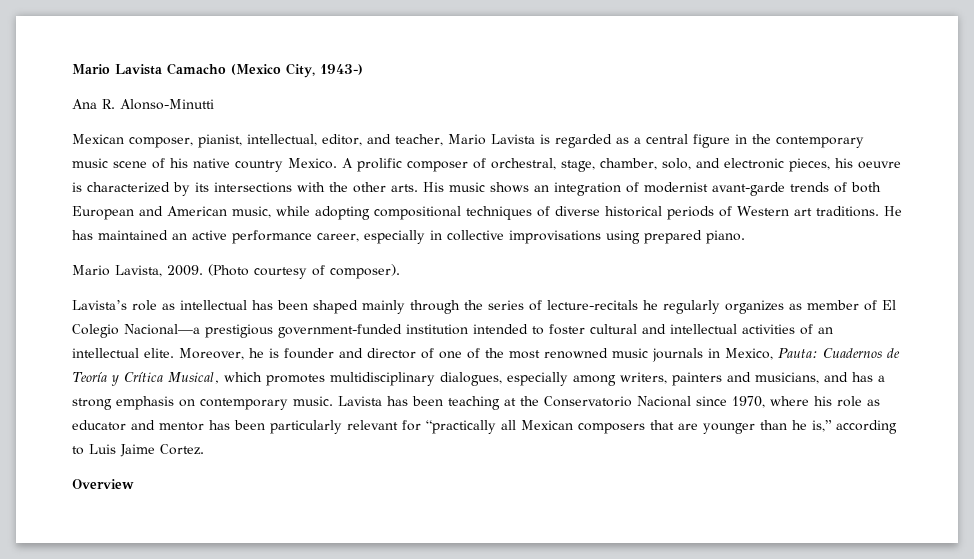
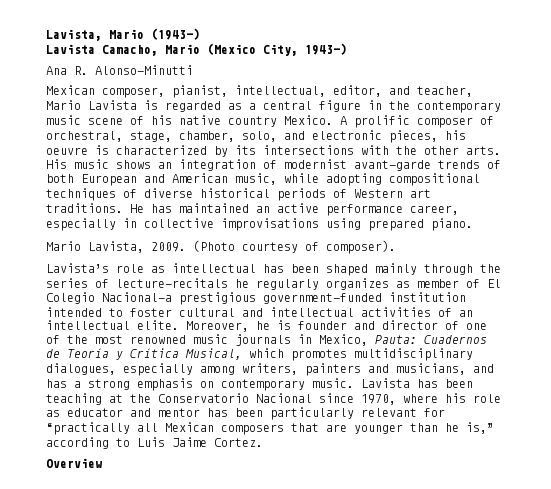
[72,63,226,75] Mario Lavista Camacho -> [46,28,200,41] [46,44,200,56] Lavista, Mario (1943-) // Lavista Camacho, Mario

